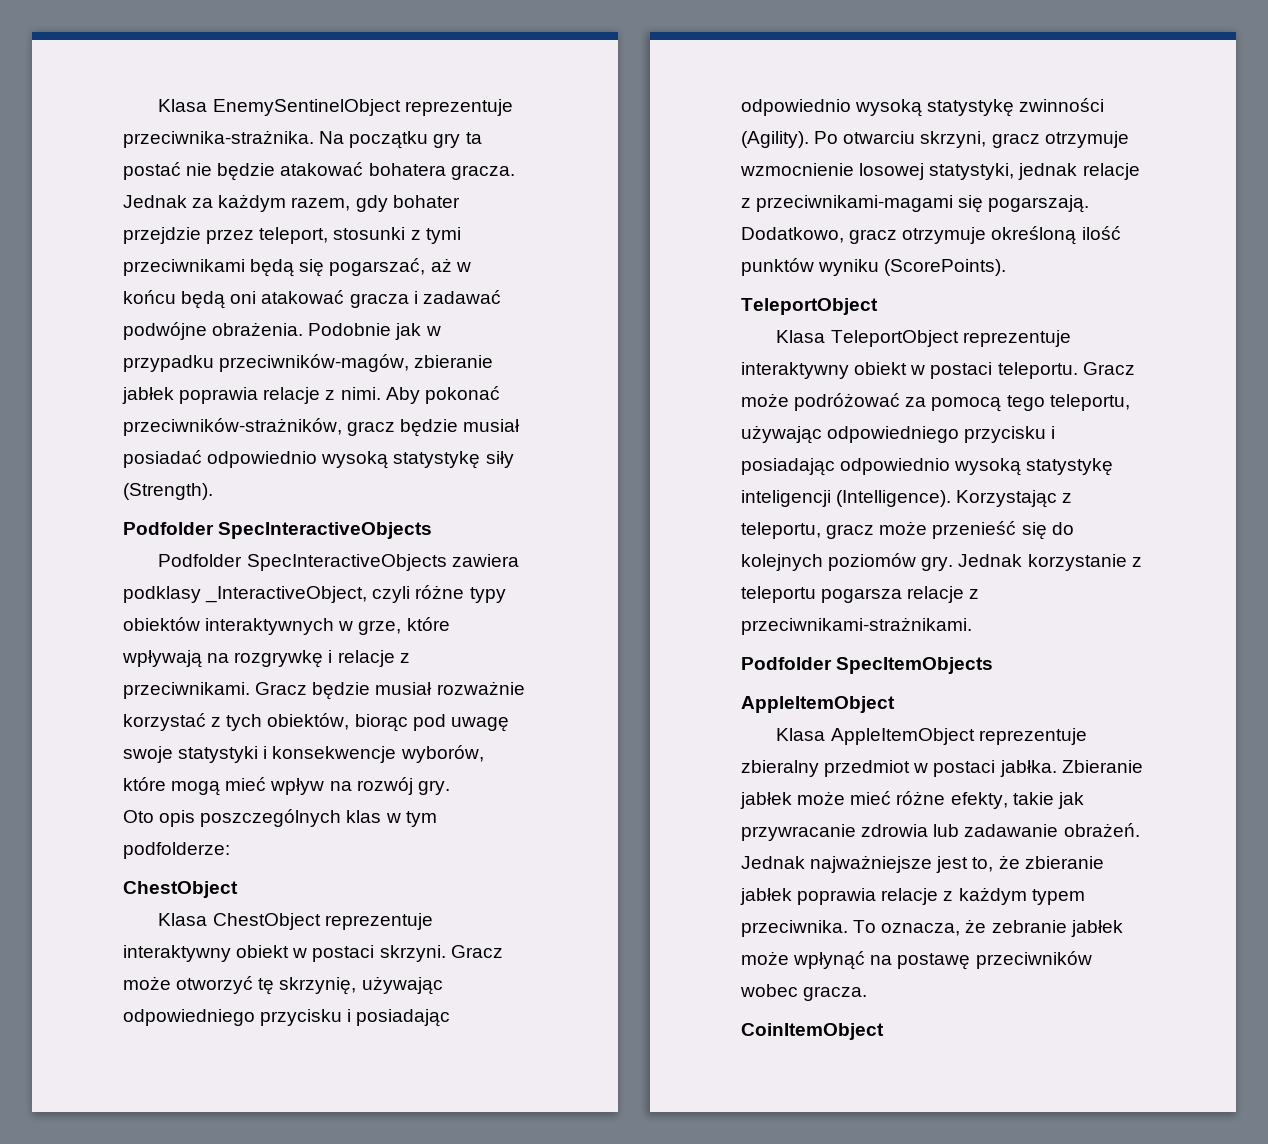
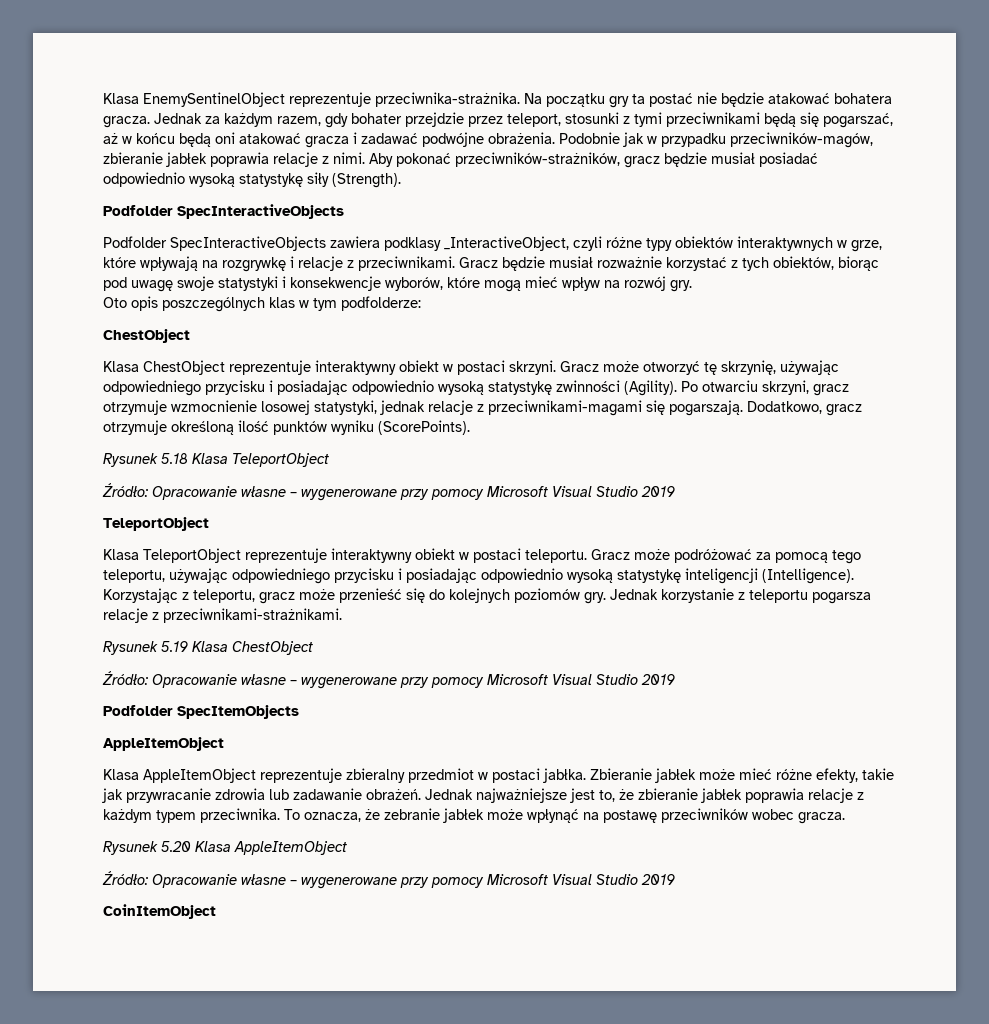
(1007, 267) none -> [103,453,329,467] [102,483,675,501] // Rysunek 5.18 Klasa TeleportObject // Źródło: Opracowanie własne – wygenerowane przy pomocy Microsoft Visual Studio 2019
(972, 626) none -> [103,641,313,655] [102,671,675,689] // Rysunek 5.19 Klasa ChestObject // Źródło: Opracowanie własne – wygenerowane przy pomocy Microsoft Visual Studio 2019
(868, 993) none -> [103,841,347,855] [102,871,675,889] // Rysunek 5.20 Klasa AppleItemObject // Źródło: Opracowanie własne – wygenerowane przy pomocy Microsoft Visual Studio 2019

